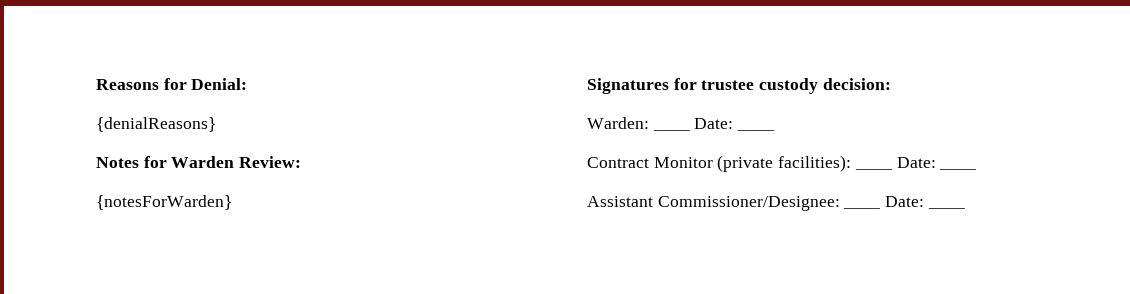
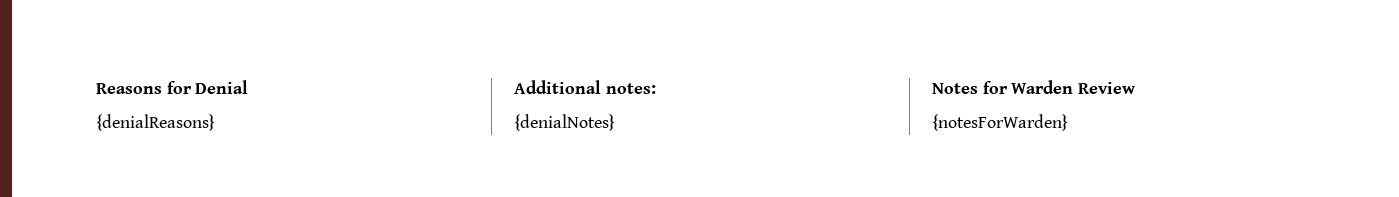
[191,78,248,90] Denial: -> [195,80,249,94] Denial
(216, 124) none -> [514,80,656,94] [514,114,615,131] // Additional notes: // {denialNotes}
[239,156,302,168] Review: -> [1078,82,1136,94] Review
[587,78,891,94] [587,117,649,129] [652,129,690,131] [694,118,734,129] [737,129,775,131] [587,155,892,172] [896,157,936,168] [939,168,977,170] [587,196,881,211] [885,196,925,207] [927,207,965,209] // Signatures for trustee custody decision: // Warden: ____ Date: ____ // Contract Monitor (private facilities): ____ Date: ____ // Assistant Commissioner/Designee: ____ Date: ____ -> (1068, 122) none

